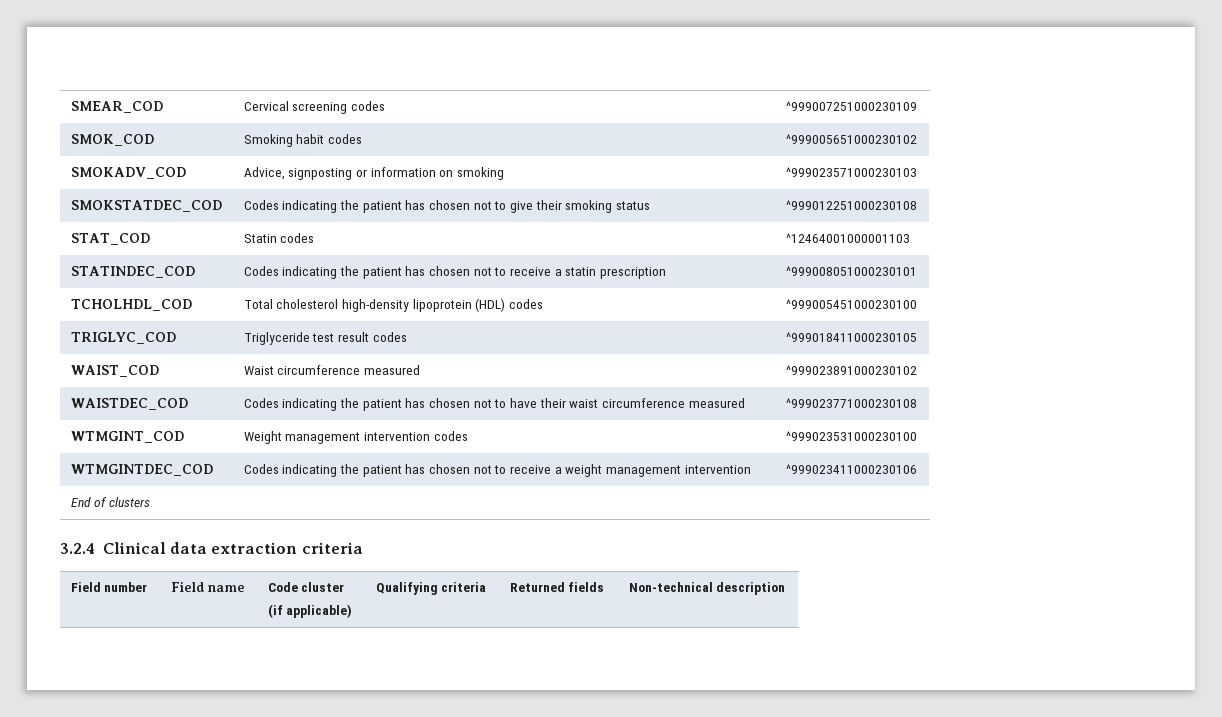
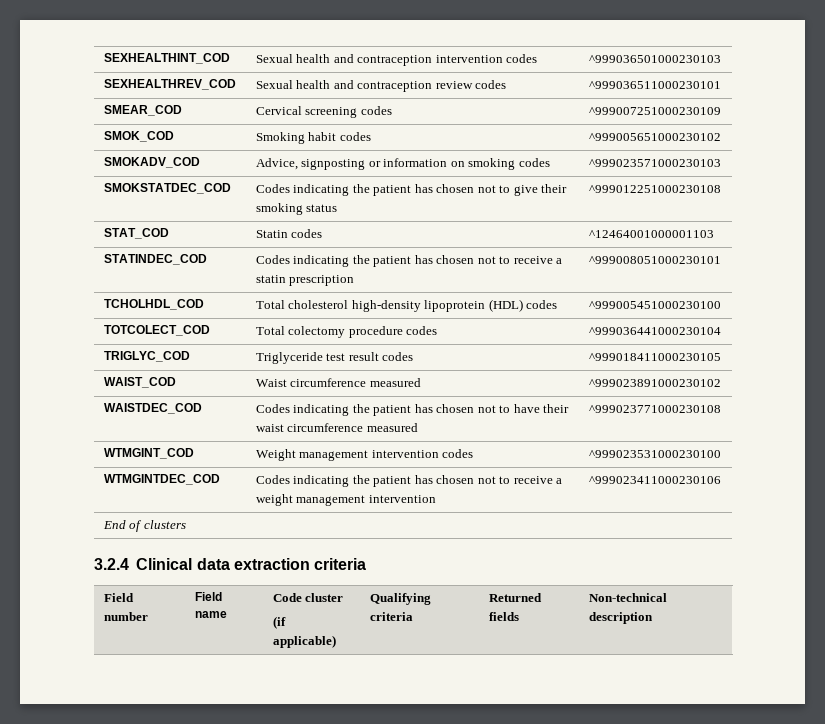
(70, 107) none -> [103,53,230,64] [255,54,538,66] [588,55,721,63] [103,79,236,90] [255,80,507,92] [588,81,721,89] SEXHEALTHINT_COD | Sexual health and contraception intervention codes | ^999036501000230103 // SEXHEALTHREV_COD | Sexual health and contraception review codes | ^999036511000230101 //
(504, 173) none -> [518,158,550,167] codes
(917, 304) none -> [103,325,210,336] [255,326,438,338] [588,327,721,335] // TOTCOLECT_COD | Total colectomy procedure codes | ^999036441000230104

